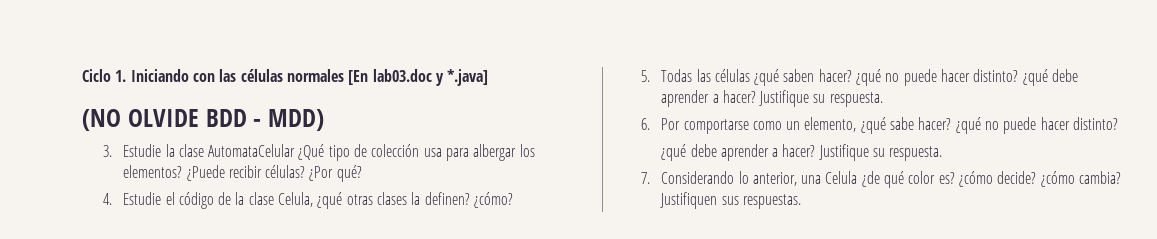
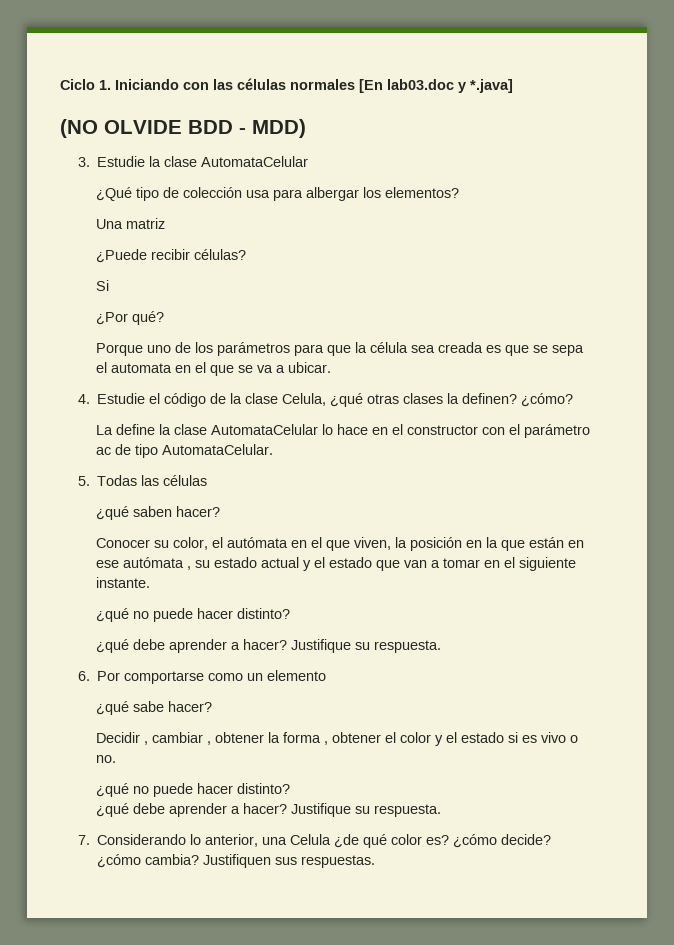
(296, 150) none -> (309, 161) //
(183, 171) none -> [96,218,166,229] // Una matriz //
(306, 171) none -> [96,280,110,291] // Si //
(362, 173) none -> [96,342,585,356] [96,362,332,376] // Porque uno de los parámetros para que la célula sea creada es que se sepa el automata en el que se va a ubicar.
(514, 200) none -> [96,424,591,438] [96,444,274,458] // La define la clase AutomataCelular lo hace en el constructor con el parámetro ac de tipo AutomataCelular.
(750, 75) none -> (208, 480) //
[856,69,1019,86] ¿qué no puede hacer distinto? -> [96,537,585,551] [96,557,577,571] [96,577,151,588] [96,608,291,622] // Conocer su color, el autómata en el que viven, la posición en la que están en ese autómata , su estado actual y el estado que van a tomar en el siguiente instante. // ¿qué no puede hacer distinto? //
[804,117,857,132] elemento, -> [267,670,327,681] elemento //
(952, 123) none -> [96,732,579,746] [96,755,117,763] // Decidir , cambiar , obtener la forma , obtener el color y el estado si es vivo o no. //

